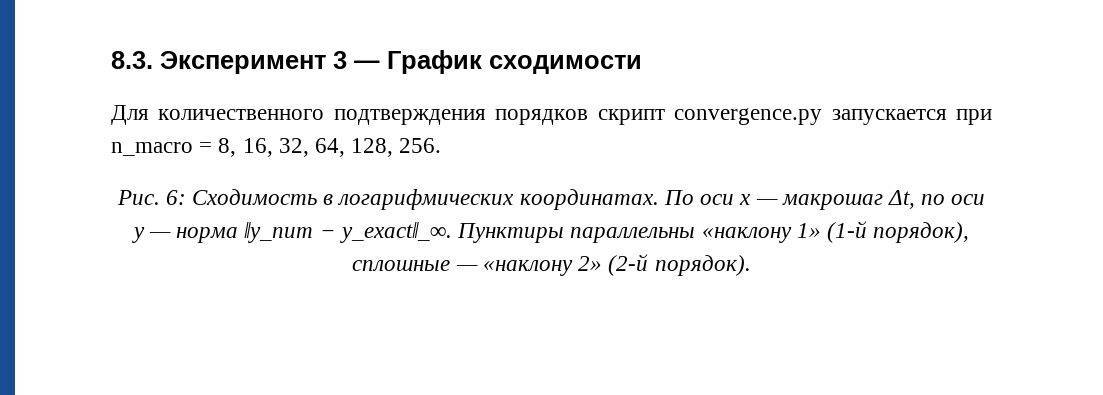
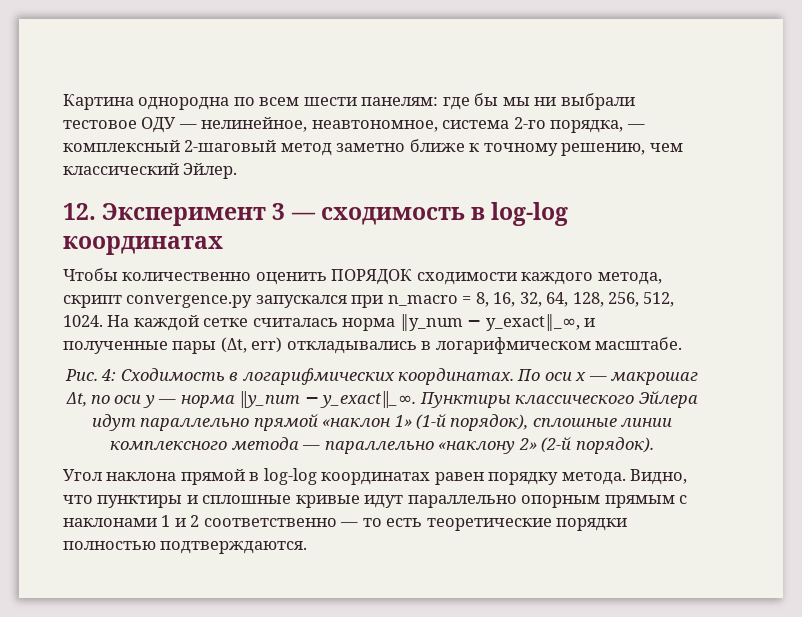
[111,50,642,74] [111,105,589,125] 8.3. Эксперимент 3 — График сходимости // Для количественного подтверждения порядков -> [63,93,635,110] [63,117,645,133] [63,139,683,156] [63,163,238,179] [63,202,569,226] [63,236,223,255] [63,268,662,285] Картина однородна по всем шести панелям: где бы мы ни выбрали тестовое ОДУ — нелинейное, неавтономное, система 2-го порядка, — комплексный 2-шаговый метод заметно ближе к точному решению, чем классический Эйлер. // 12. Эксперимент 3 — сходимость в log-log координатах // Чтобы количественно оценить ПОРЯДОК сходимости каждого метода,
[831,109,947,125] запускается -> [255,295,347,308] запускался
[399,138,442,153] 256. -> [608,292,675,307] [63,314,596,331] [63,337,683,354] 256, 512, 1024. На каждой сетке считалась норма ‖y_num − y_exact‖_∞, и полученные пары (Δt, err) откладывались в логарифмическом масштабе.
[165,190,186,205] 6: -> [101,369,117,381] 4:
[570,221,970,243] [352,254,751,276] параллельны «наклону 1» (1-й порядок), сплошные — «наклону 2» (2-й порядок). -> [515,391,698,408] [91,414,673,431] [110,437,654,454] [63,468,688,485] [63,495,688,508] [63,515,628,531] [63,541,308,554] классического Эйлера идут параллельно прямой «наклон 1» (1-й порядок), сплошные линии комплексного метода — параллельно «наклону 2» (2-й порядок). // Угол наклона прямой в log-log координатах равен порядку метода. Видно, что пунктиры и сплошные кривые идут параллельно опорным прямым с наклонами 1 и 2 соответственно — то есть теоретические порядки полностью подтверждаются.

